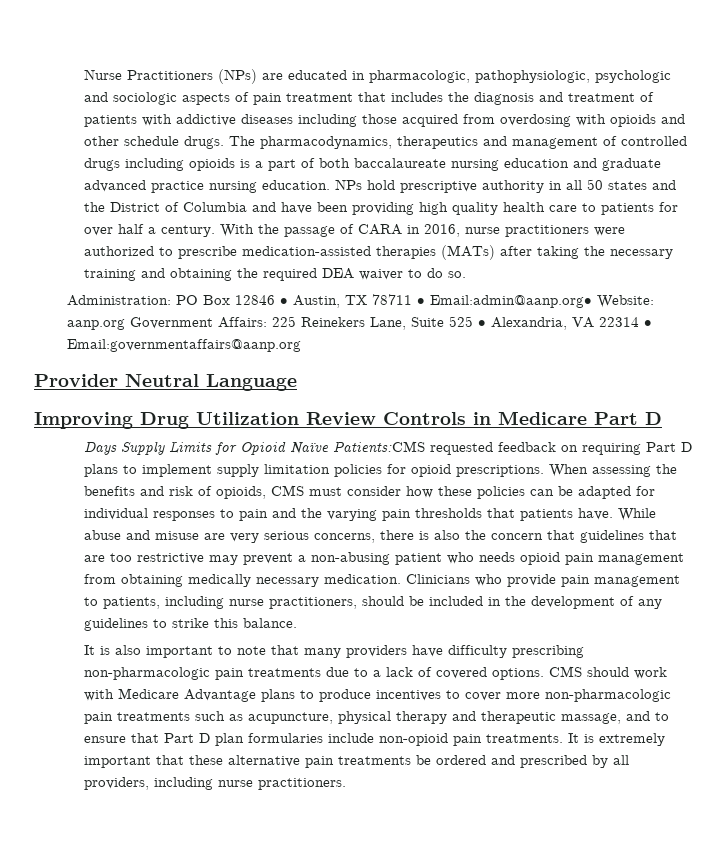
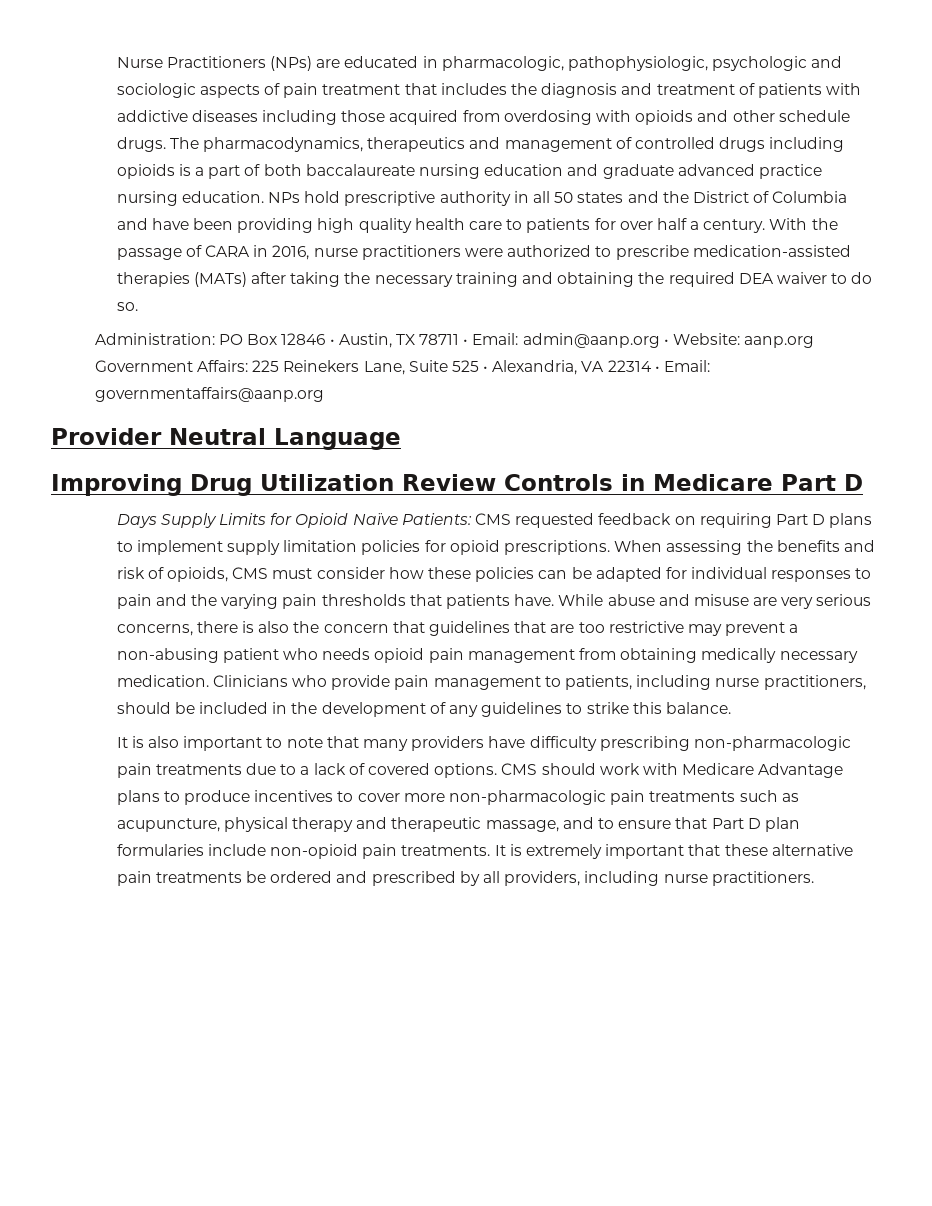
[430,295,593,308] Email:admin@aanp.org• -> [472,333,669,348] Email: admin@aanp.org •
[67,339,302,352] Email:governmentaffairs@aanp.org -> [664,360,711,372] [94,387,324,402] Email: governmentaffairs@aanp.org
[332,441,425,453] Patients:CMS -> [401,513,511,525] Patients: CMS

